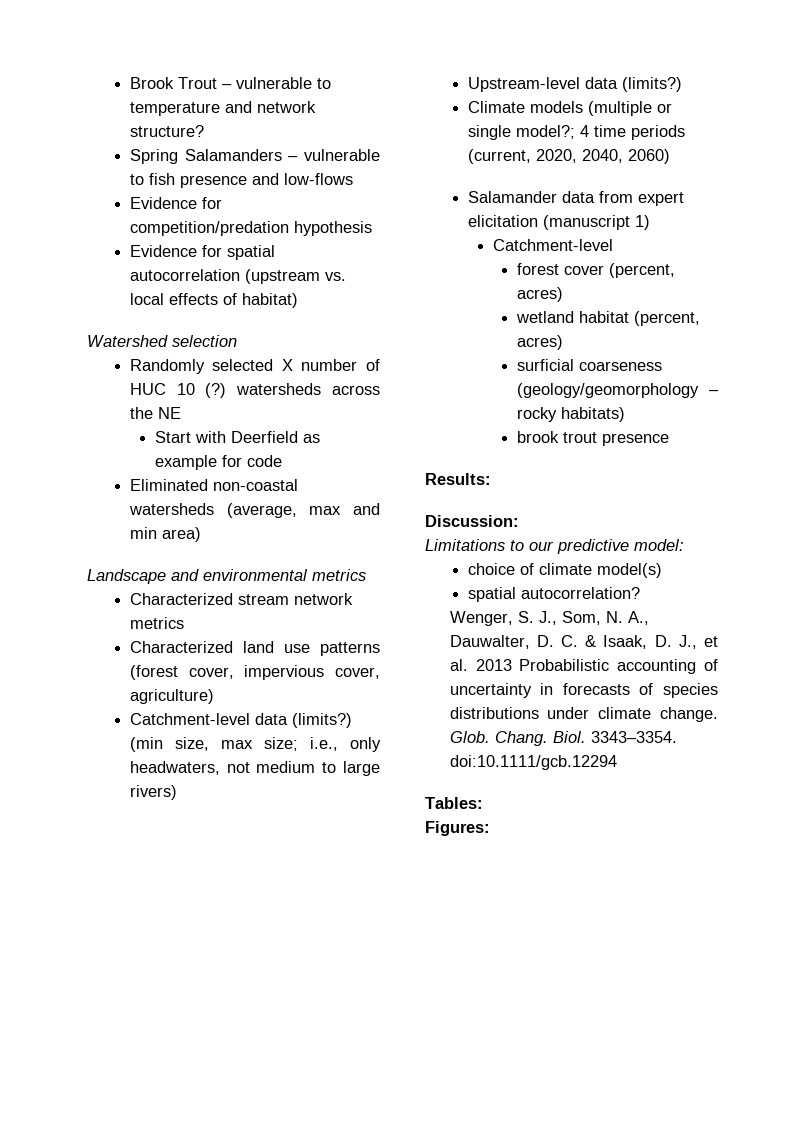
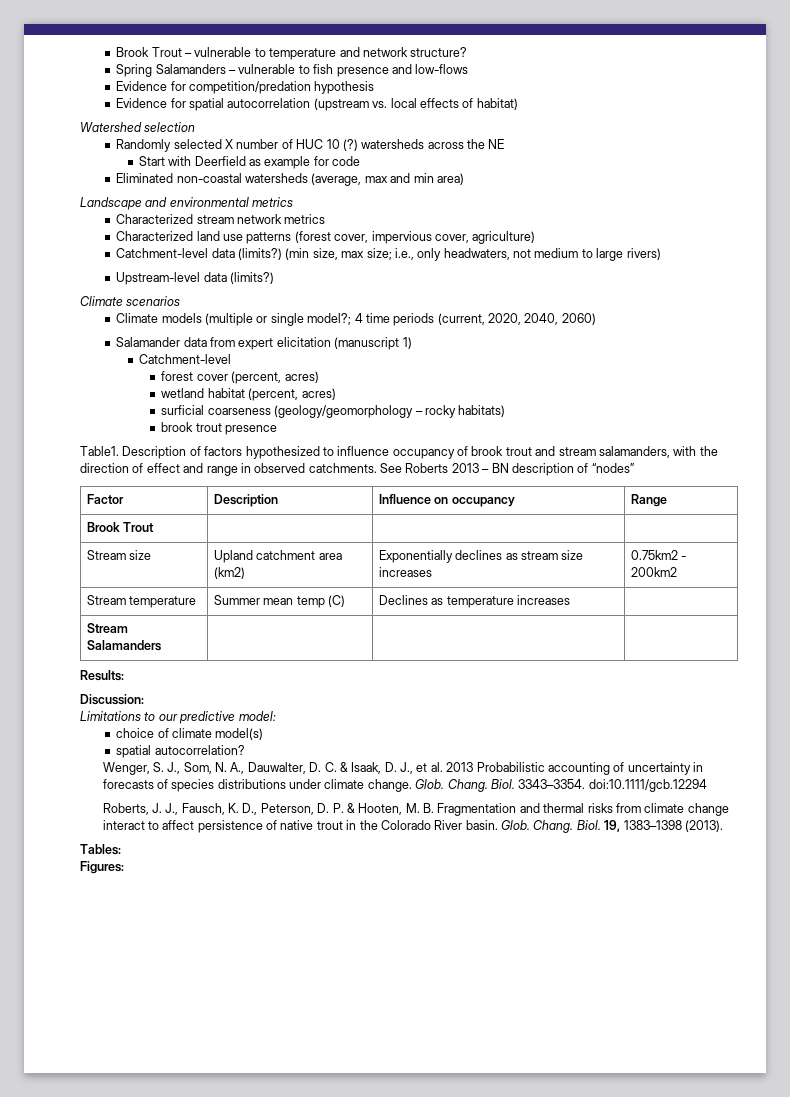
(682, 84) none -> [80,296,181,306] // Climate scenarios
(670, 439) none -> [80,446,718,459] [80,463,634,476] [86,494,124,504] [213,494,278,507] [378,494,515,507] [630,494,667,507] [86,522,155,532] [86,550,152,560] [213,550,342,563] [213,567,245,579] [378,550,584,563] [378,567,432,577] [630,550,687,560] [630,567,677,577] [86,595,197,608] [213,595,345,608] [378,595,570,608] [86,623,128,633] [86,640,161,651] // Table1. Description of factors hypothesized to influence occupancy of brook trout and stream salamanders, with the direction of effect and range in observed catchments. See Roberts 2013 – BN description of “nodes” // Factor | Description | Influence on occupancy | Range // Brook Trout | | | // Stream size | Upland catchment area (km2) | Exponentially declines as stream size increases | 0.75km2 - 200km2 // Stream temperature | Summer mean temp (C) | Declines as temperature increases | // Stream Salamanders | | |
(617, 762) none -> [102,803,729,816] [102,820,723,833] // Roberts, J. J., Fausch, K. D., Peterson, D. P. & Hooten, M. B. Fragmentation and thermal risks from climate change interact to affect persistence of native trout in the Colorado River basin. Glob. Chang. Biol. 19, 1383–1398 (2013).

